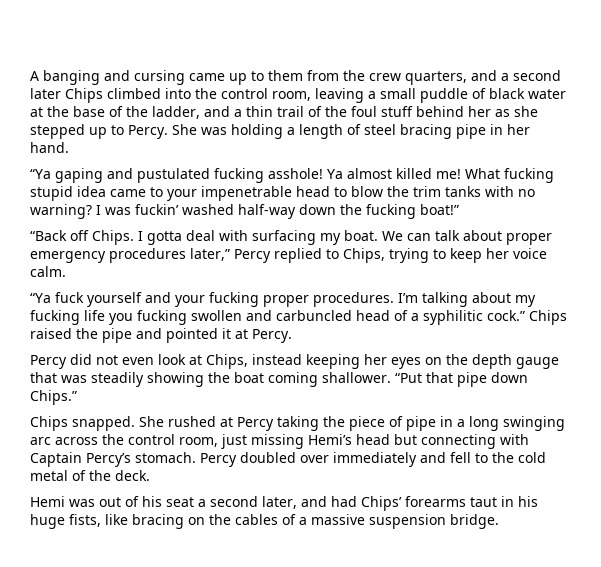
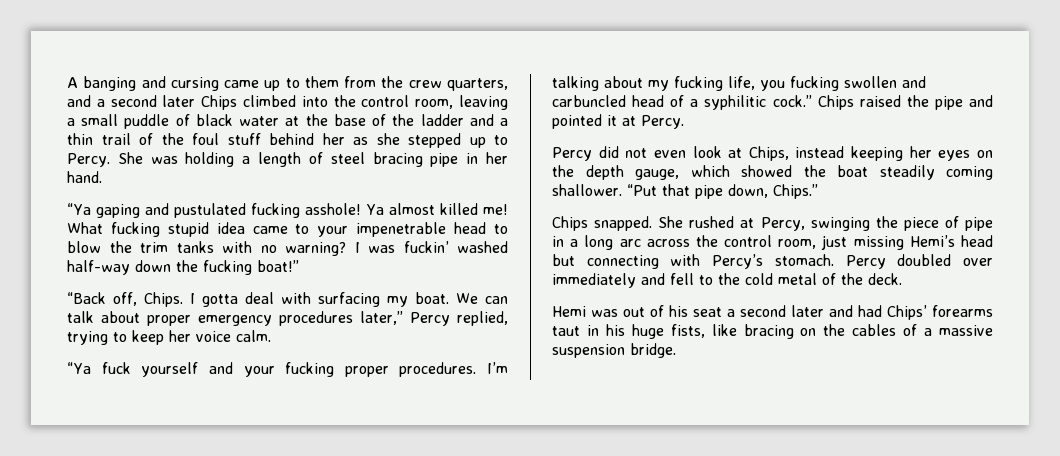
[152,106,200,119] ladder, -> [420,114,464,126] ladder
[70,230,89,241] off -> [113,292,137,306] off,
[274,248,385,263] replied to Chips, -> [457,311,508,326] replied,
[84,310,105,321] life -> [728,76,755,90] life,
[516,357,559,369] [30,372,204,387] gauge that was steadily showing -> [635,165,792,180] gauge, which showed
(264, 377) none -> [879,165,935,180] steadily
[491,372,528,383] down -> [728,184,768,198] down,
[237,416,319,431] Percy taking -> [760,217,870,231] Percy, swinging
[503,416,565,431] swinging -> (614, 242) none
[30,452,82,467] Captain -> (701, 260) none
[262,496,297,509] later, -> [791,305,824,317] later

